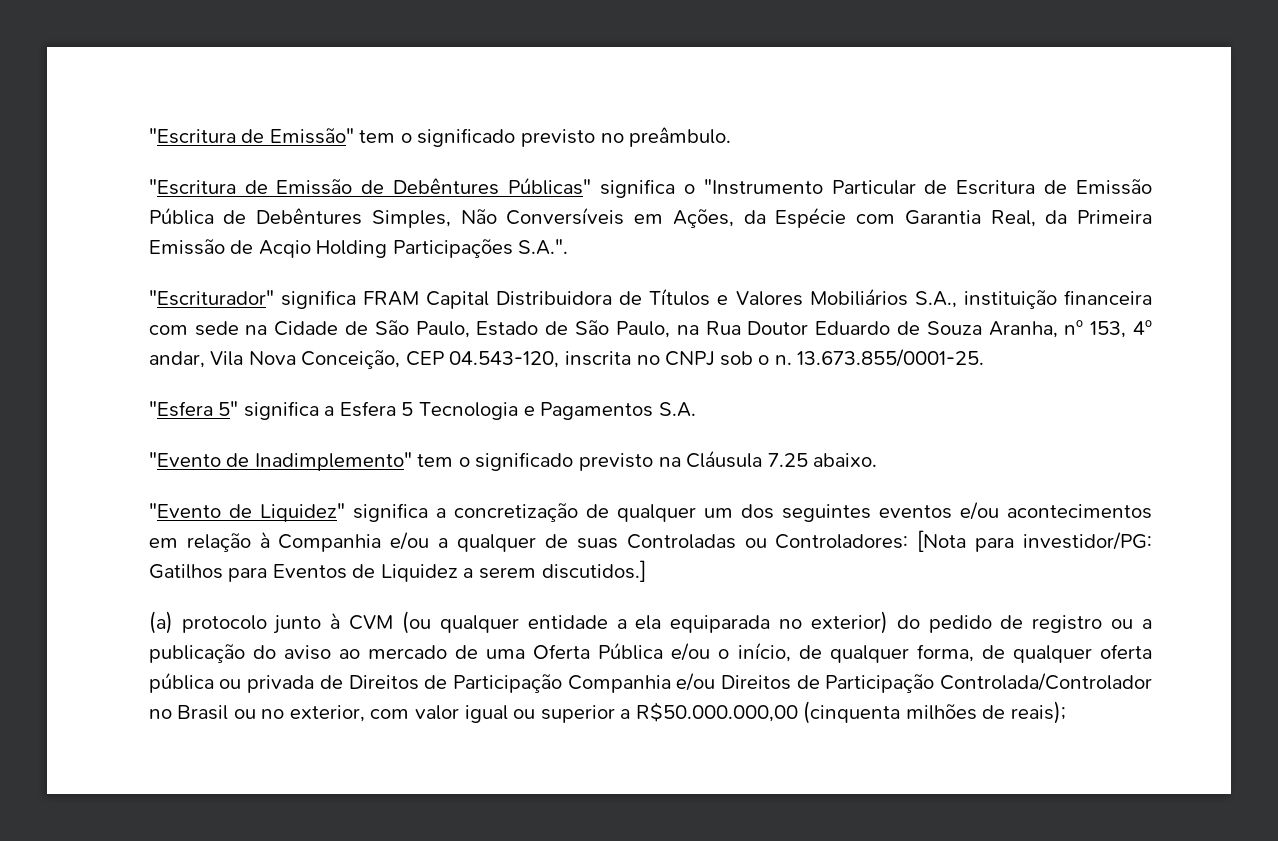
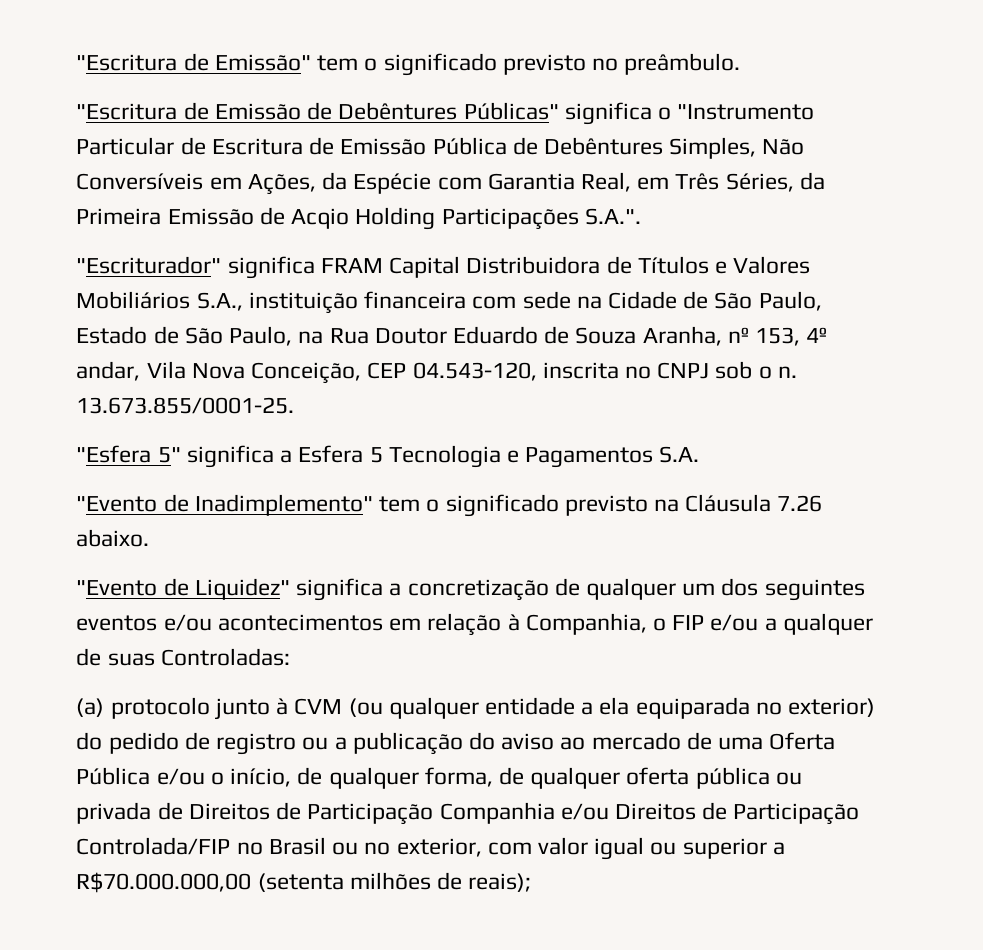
(1036, 218) none -> [637,173,794,192] em Três Séries,
[767,453,808,467] 7.25 -> [777,495,823,512] 7.26
[278,534,382,552] Companhia -> [525,613,705,635] Companhia, o FIP
[626,530,1152,552] [148,560,646,582] Controladas ou Controladores: [Nota para investidor/PG: Gatilhos para Eventos de Liquidez a serem discutidos.] -> [160,648,290,666] Controladas:
[940,673,1152,691] Controlada/Controlador -> [76,837,231,855] Controlada/FIP
[635,701,901,724] R$50.000.000,00 (cinquenta -> [76,872,344,893] R$70.000.000,00 (setenta

